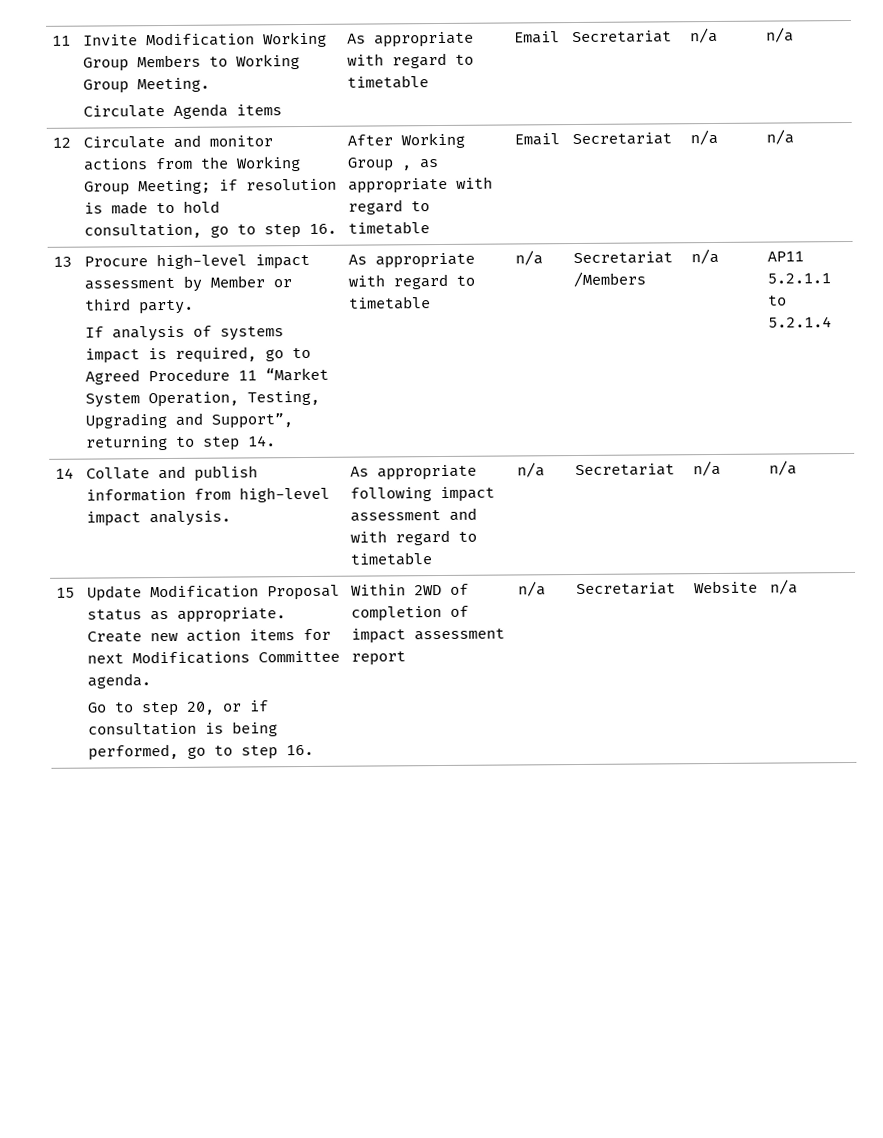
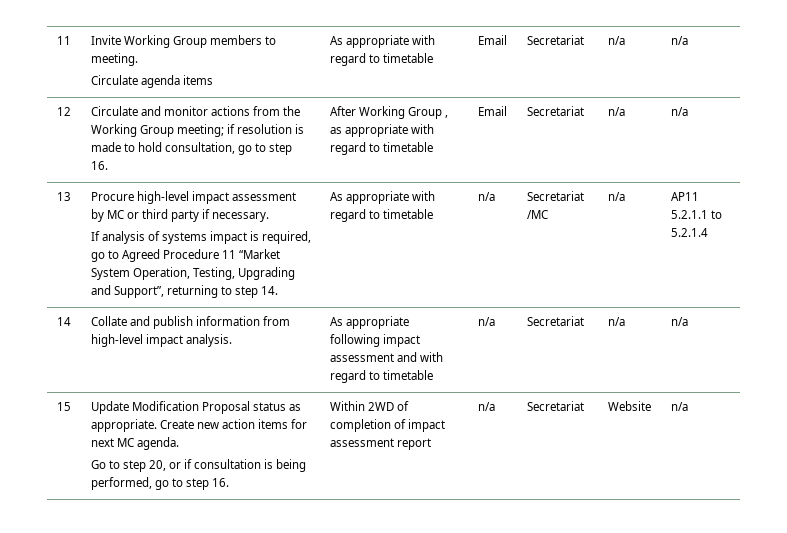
[146,31,328,48] [83,54,301,72] [83,77,211,94] [83,103,229,119] Modification Working Group Members to Working Group Meeting. // Circulate Agenda -> [123,35,277,48] [90,53,138,66] [90,75,180,88] Working Group members to meeting. // Circulate agenda
[138,179,212,195] Meeting; -> [176,124,224,137] meeting;
[210,275,266,288] Member -> [106,210,124,219] MC
[139,299,195,315] party. -> [171,209,270,222] party if necessary.
[573,271,647,288] /Members -> [526,210,548,219] /MC
[132,650,341,665] Modifications Committee -> [116,438,134,447] MC

